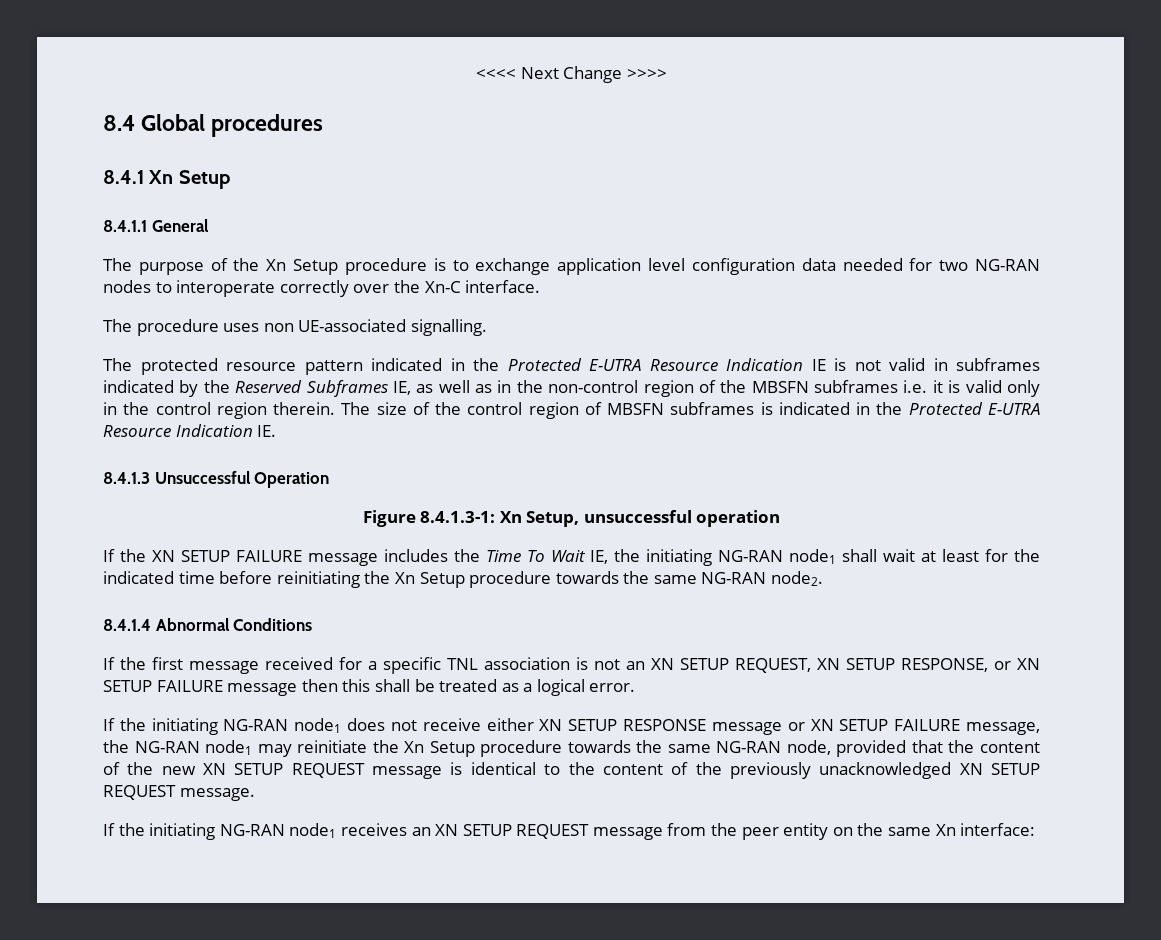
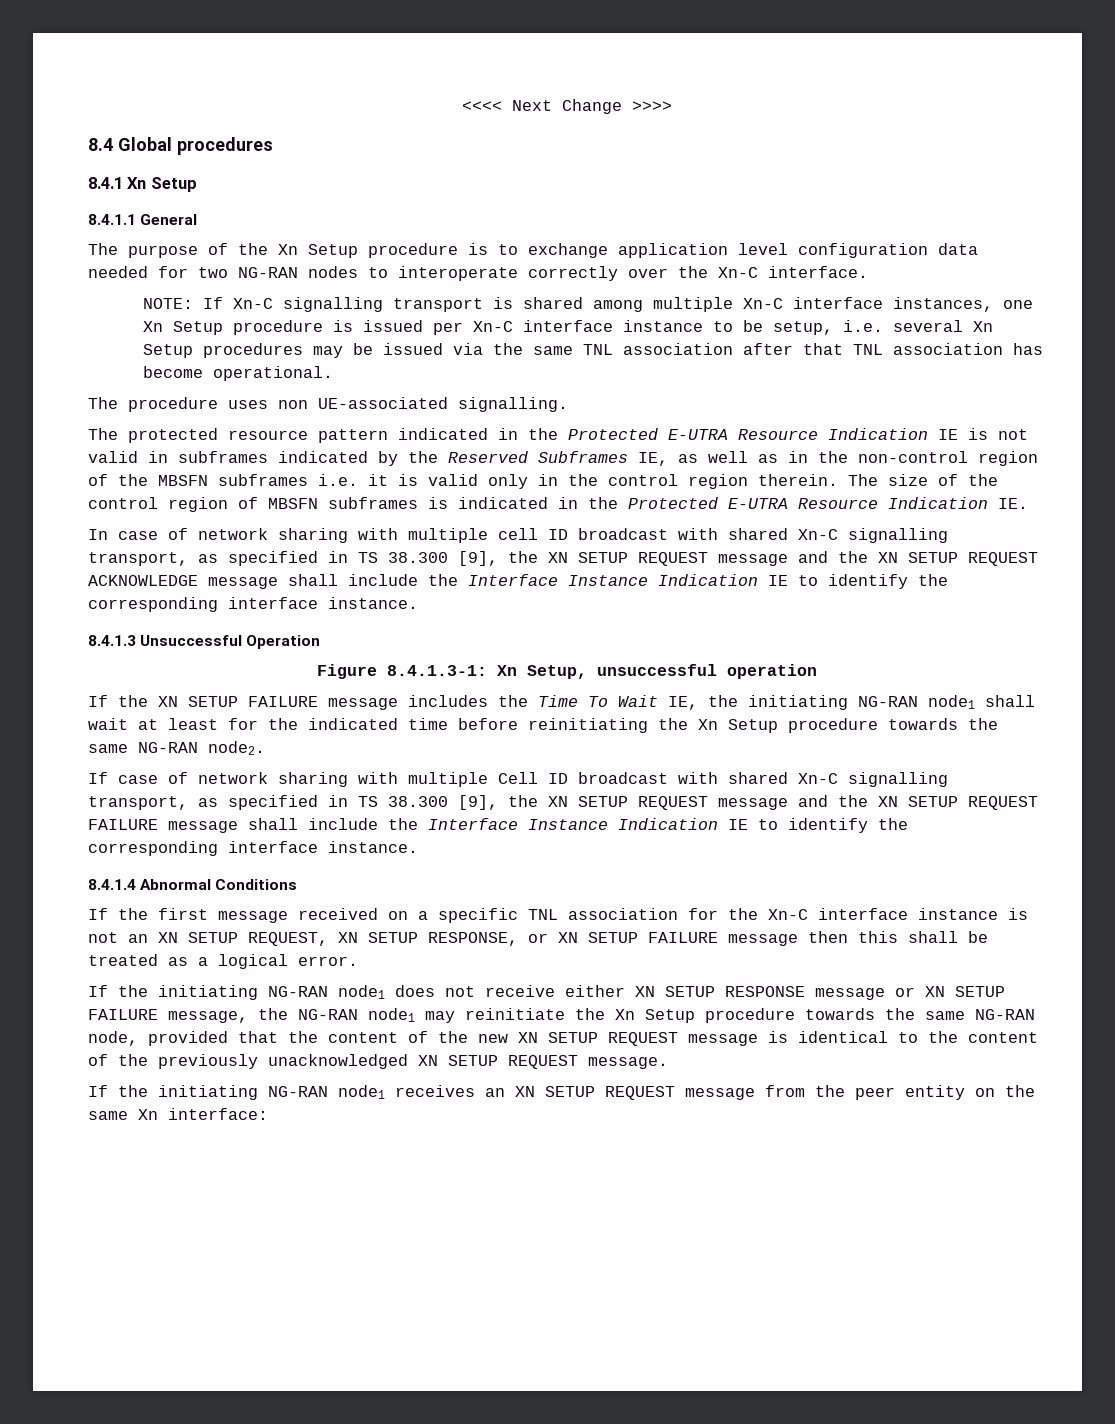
(541, 286) none -> [143,297,1034,312] [143,320,994,335] [143,343,1044,358] [143,366,334,381] // NOTE: If Xn-C signalling transport is shared among multiple Xn-C interface instances, one Xn Setup procedure is issued per Xn-C interface instance to be setup, i.e. several Xn Setup procedures may be issued via the same TNL association after that TNL association has become operational.
(277, 431) none -> [88,528,948,543] [88,551,1038,566] [88,574,948,589] [88,597,418,612] // In case of network sharing with multiple cell ID broadcast with shared Xn-C signalling transport, as specified in TS 38.300 [9], the XN SETUP REQUEST message and the XN SETUP REQUEST ACKNOWLEDGE message shall include the Interface Instance Indication IE to identify the corresponding interface instance.
(824, 578) none -> [88,772,948,787] [88,795,1038,810] [88,818,908,833] [88,841,418,856] // If case of network sharing with multiple Cell ID broadcast with shared Xn-C signalling transport, as specified in TS 38.300 [9], the XN SETUP REQUEST message and the XN SETUP REQUEST FAILURE message shall include the Interface Instance Indication IE to identify the corresponding interface instance.
[339,657,363,670] for -> [388,911,408,920] on
(571, 663) none -> [688,908,998,920] for the Xn-C interface instance

